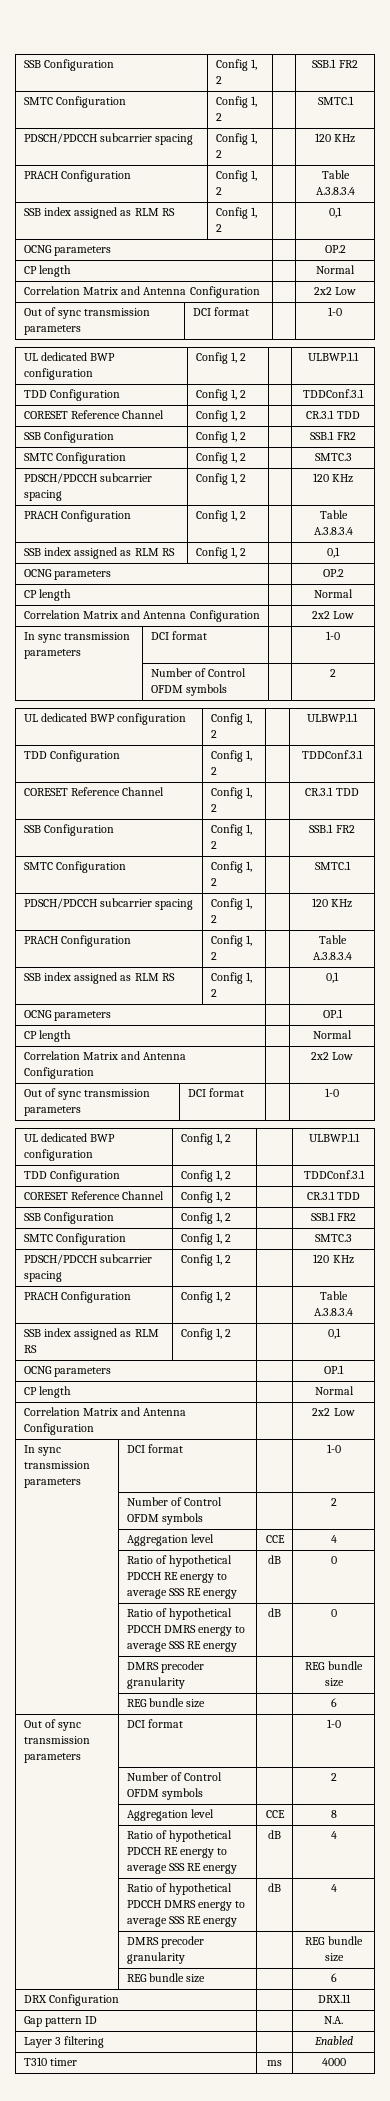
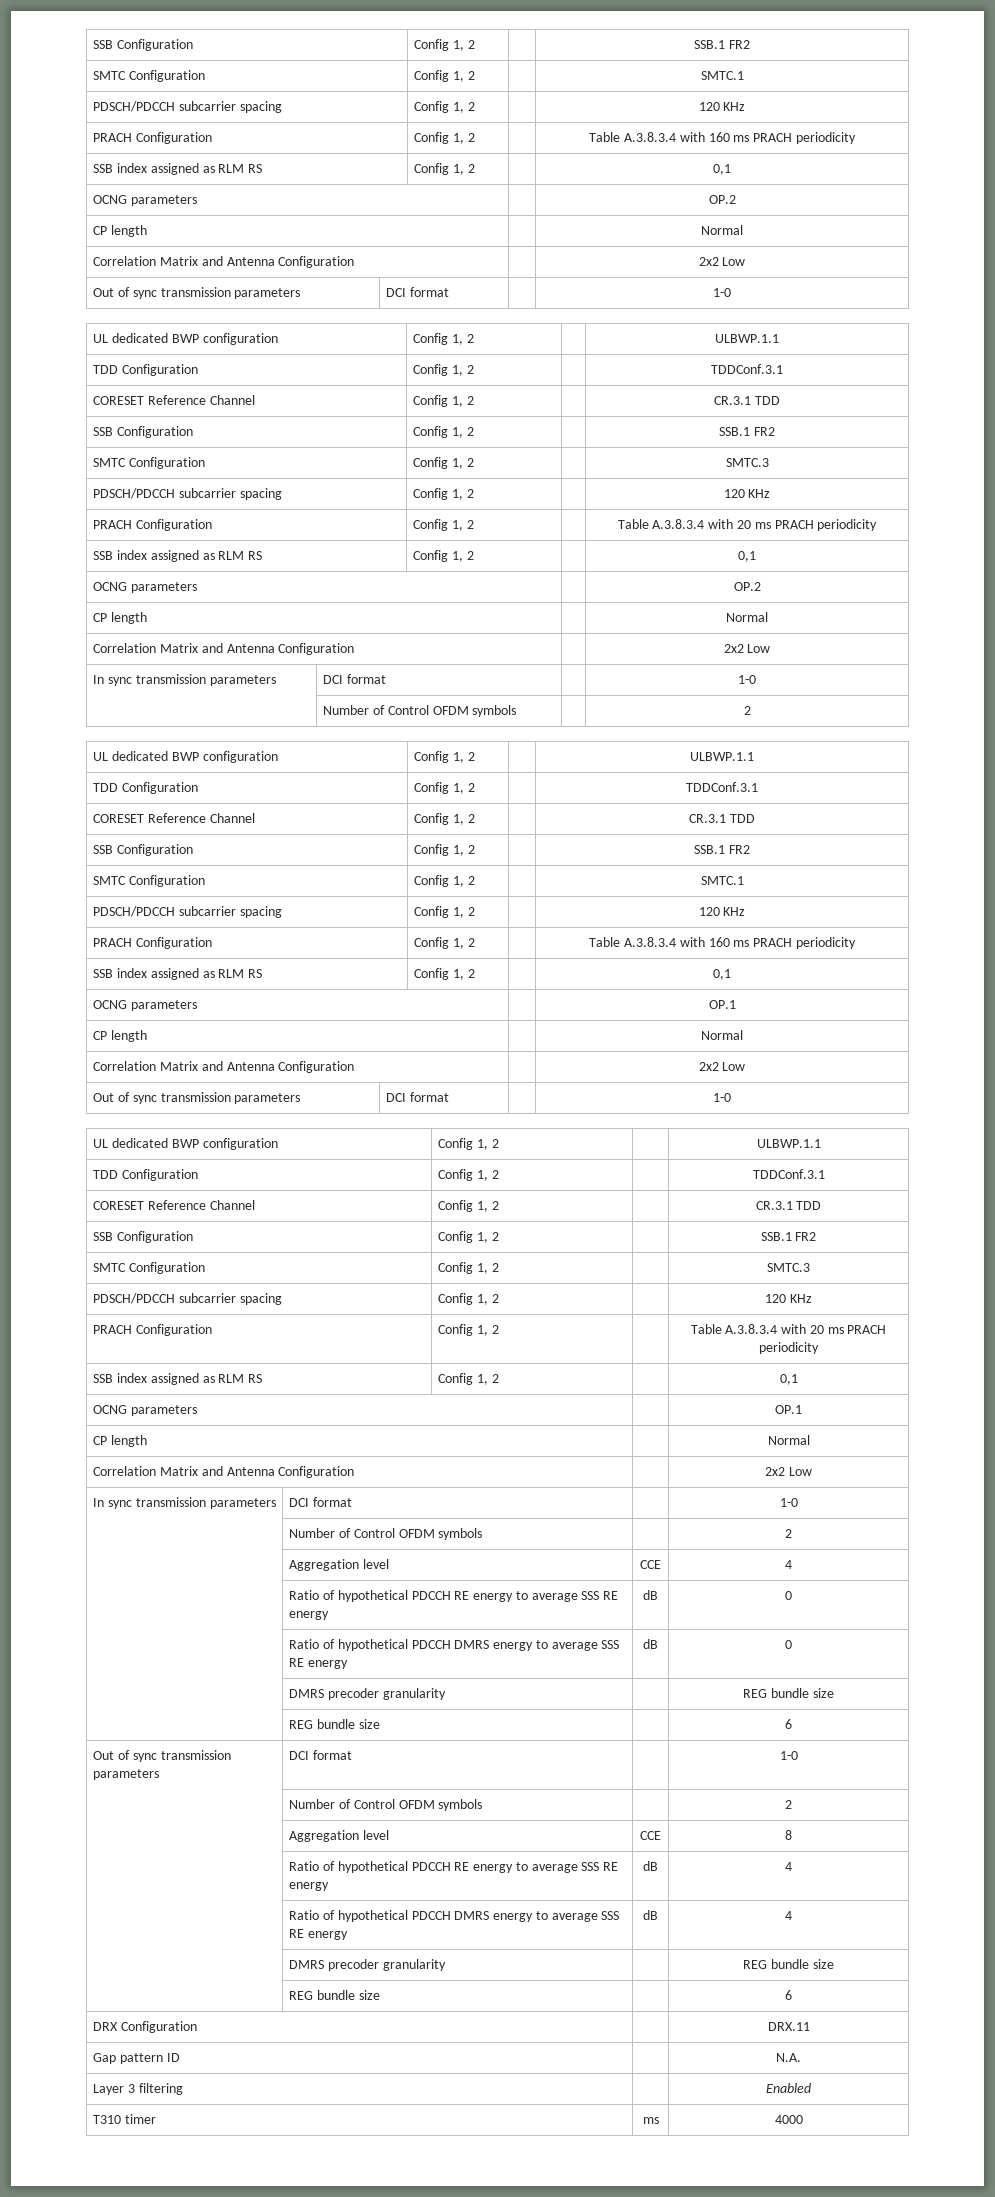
(355, 191) none -> [679,132,856,144] with 160 ms PRACH periodicity
(353, 531) none -> [708,519,878,531] with 20 ms PRACH periodicity
(352, 956) none -> [679,937,856,949] with 160 ms PRACH periodicity
(353, 1312) none -> [781,1324,887,1334] [759,1342,819,1354] with 20 ms PRACH periodicity

